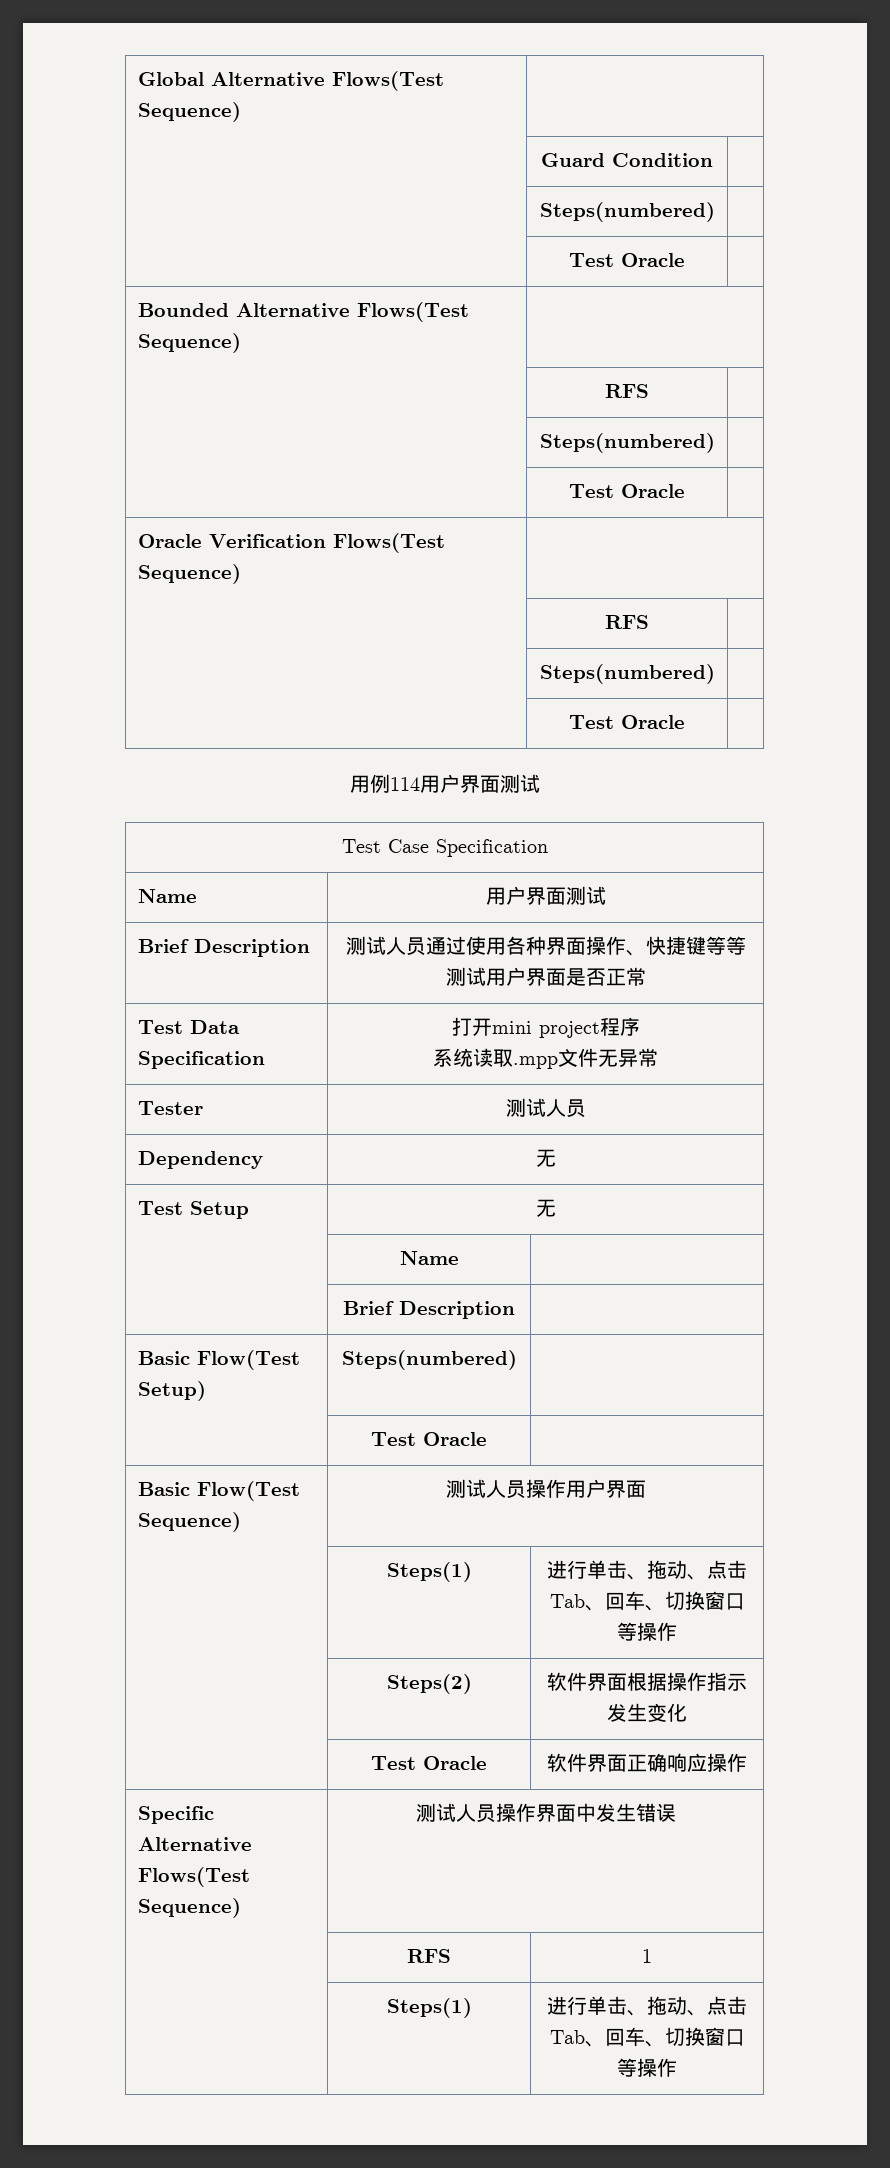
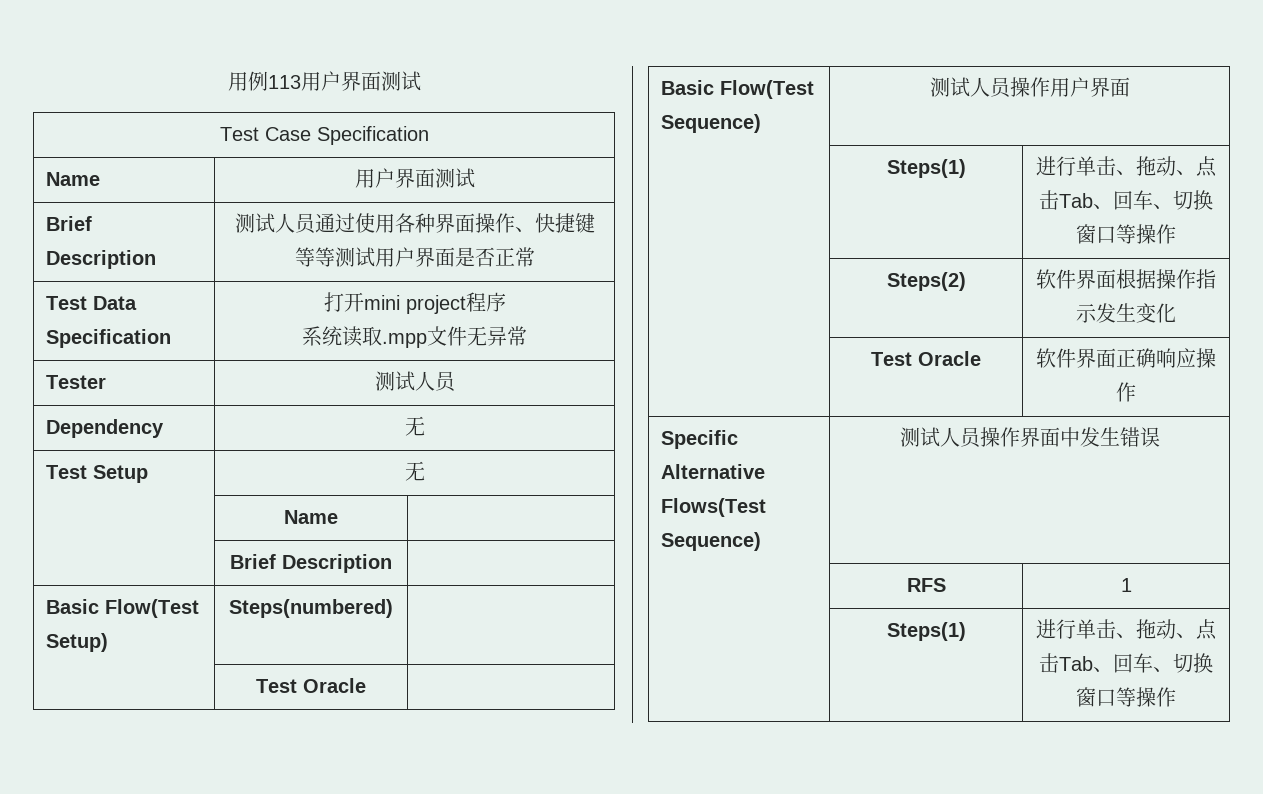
[137,71,444,91] [137,102,241,122] [541,153,713,167] [539,202,715,222] [569,253,685,267] [137,302,469,322] [137,333,241,353] [605,384,649,398] [539,433,715,453] [569,484,685,498] [137,533,445,553] [137,564,241,584] [605,615,649,629] [539,664,715,684] [569,715,685,729] [349,774,420,793] Global Alternative Flows(Test Sequence) | // | Guard Condition | // | Steps(numbered) | // | Test Oracle | // Bounded Alternative Flows(Test Sequence) | // | RFS | // | Steps(numbered) | // | Test Oracle | // Oracle Verification Flows(Test Sequence) | // | RFS | // | Steps(numbered) | // | Test Oracle | // 用例114 -> [227,71,301,91] 用例113

